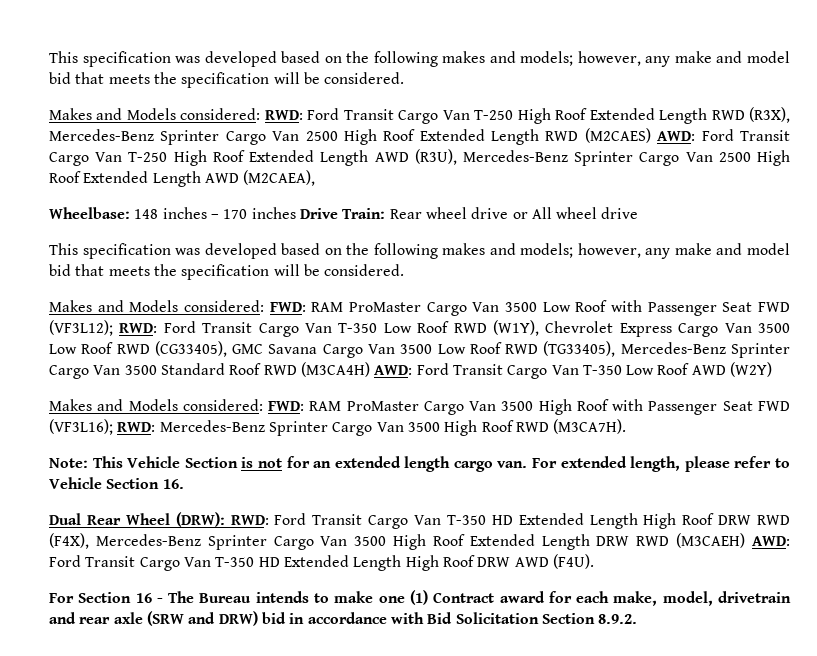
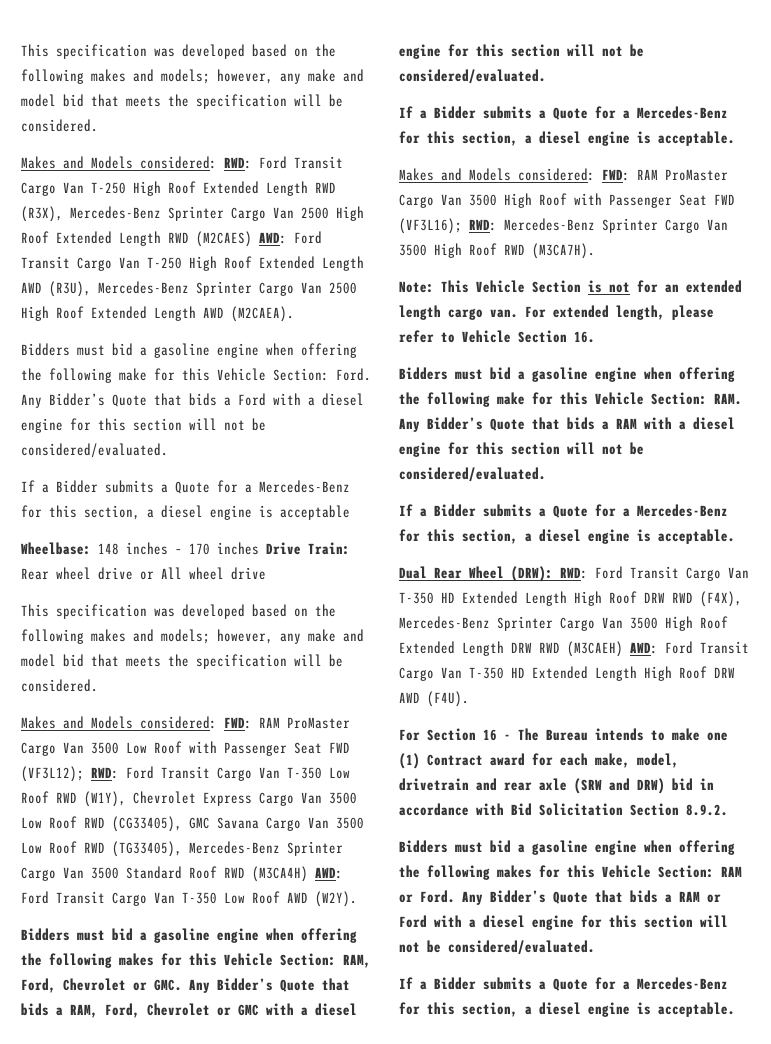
[243,170,316,186] (M2CAEA), -> [231,306,294,322] [21,343,357,358] [21,368,371,383] [21,393,364,408] [21,418,266,433] [21,443,168,458] [21,480,350,494] [21,505,350,520] (M2CAEA). // Bidders must bid a gasoline engine when offering the following make for this Vehicle Section: Ford. Any Bidder’s Quote that bids a Ford with a diesel engine for this section will not be considered/evaluated. // If a Bidder submits a Quote for a Mercedes-Benz for this section, a diesel engine is acceptable
[730,362,773,377] (W2Y) -> [315,891,357,907] [21,928,357,943] [21,953,371,968] [21,978,350,993] [21,1003,357,1018] [399,44,644,59] [399,69,546,84] [399,106,728,120] [399,131,735,146] (W2Y). // Bidders must bid a gasoline engine when offering the following makes for this Vehicle Section: RAM, Ford, Chevrolet or GMC. Any Bidder’s Quote that bids a RAM, Ford, Chevrolet or GMC with a diesel engine for this section will not be considered/evaluated. // If a Bidder submits a Quote for a Mercedes-Benz for this section, a diesel engine is acceptable.
(184, 484) none -> [399,367,735,382] [399,392,742,407] [399,417,735,432] [399,442,644,457] [399,467,546,482] [399,504,728,518] [399,529,735,544] // Bidders must bid a gasoline engine when offering the following make for this Vehicle Section: RAM. Any Bidder’s Quote that bids a RAM with a diesel engine for this section will not be considered/evaluated. // If a Bidder submits a Quote for a Mercedes-Benz for this section, a diesel engine is acceptable.
(638, 619) none -> [399,840,735,855] [399,865,742,880] [399,890,721,905] [399,915,728,930] [399,940,595,955] [399,977,728,991] [399,1002,735,1017] // Bidders must bid a gasoline engine when offering the following makes for this Vehicle Section: RAM or Ford. Any Bidder’s Quote that bids a RAM or Ford with a diesel engine for this section will not be considered/evaluated. // If a Bidder submits a Quote for a Mercedes-Benz for this section, a diesel engine is acceptable.

